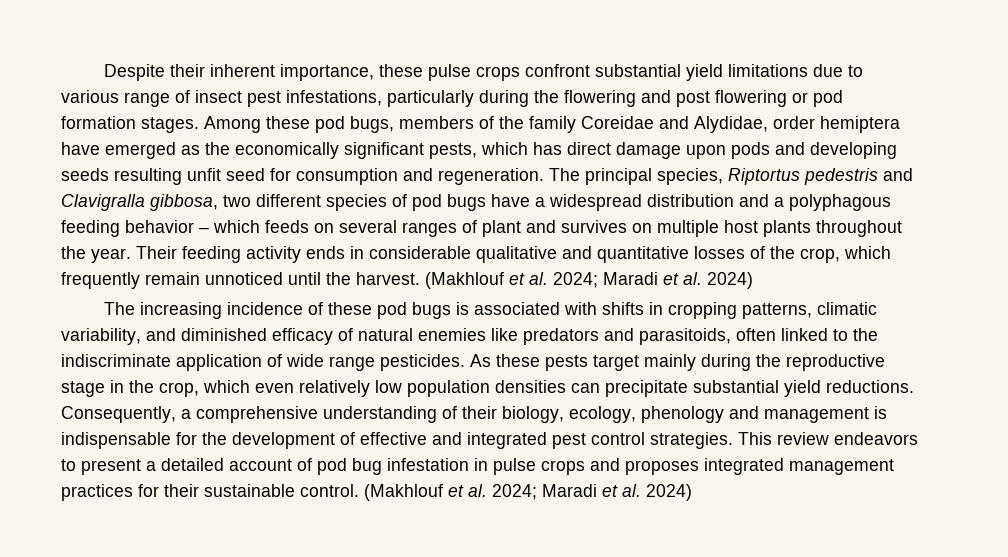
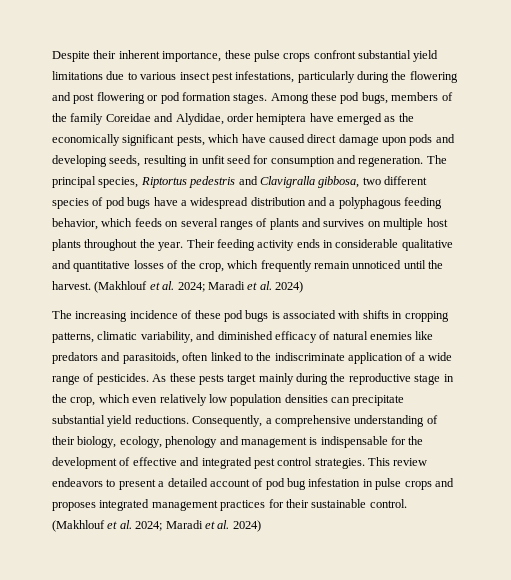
[124,90,190,107] range of -> (177, 76) none
[533,142,562,155] has -> [241,134,305,143] have caused
[61,168,182,185] seeds resulting -> [109,155,200,167] seeds, resulting in
[125,220,209,233] behavior – -> [52,218,98,230] behavior,
[482,220,521,237] plant -> [269,218,299,230] plants
(282, 360) none -> [418,355,425,361] a
(375, 363) none -> [83,373,95,382] of

